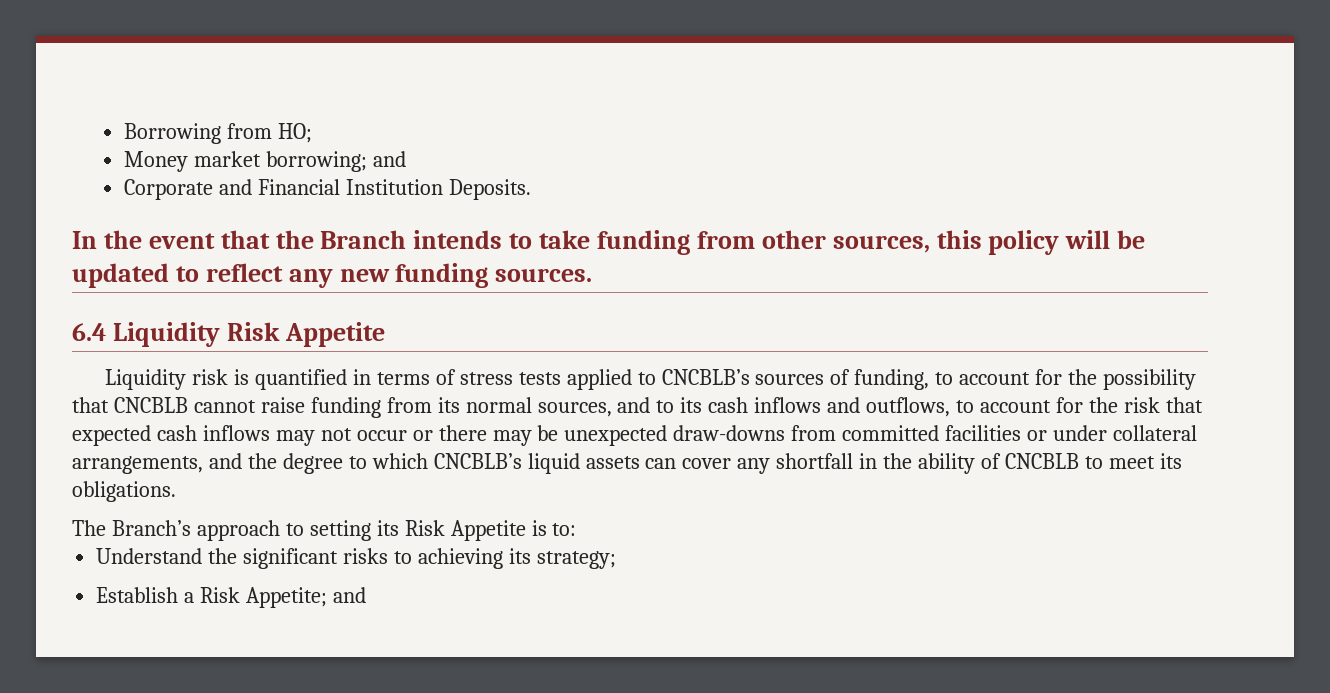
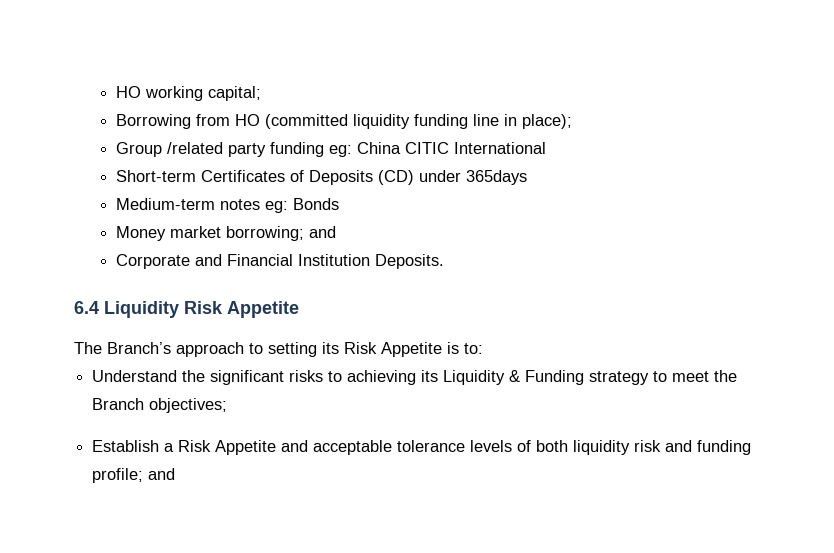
[123,123,312,144] Borrowing from HO; -> [115,86,261,101] [115,114,572,129] [115,142,546,157] [115,170,527,185] [115,198,339,213] HO working capital; // Borrowing from HO (committed liquidity funding line in place); // Group /related party funding eg: China CITIC International // Short-term Certificates of Deposits (CD) under 365days // Medium-term notes eg: Bonds
[72,230,1146,255] [72,263,593,288] [72,322,385,347] [105,369,1197,390] [72,397,1203,418] [72,425,1197,446] [72,453,1182,474] [72,481,176,502] In the event that the Branch intends to take funding from other sources, this policy will be updated to reflect any new funding sources. // 6.4 Liquidity Risk Appetite // Liquidity risk is quantified in terms of stress tests applied to CNCBLB’s sources of funding, to account for the possibility that CNCBLB cannot raise funding from its normal sources, and to its cash inflows and outflows, to account for the risk that expected cash inflows may not occur or there may be unexpected draw-downs from committed facilities or under collateral arrangements, and the degree to which CNCBLB’s liquid assets can cover any shortfall in the ability of CNCBLB to meet its obligations. -> [74,301,299,318] 6.4 Liquidity Risk Appetite
[536,551,616,569] [96,587,328,608] strategy; // Establish a Risk Appetite; -> [443,370,738,385] [92,398,228,413] [92,440,752,455] [92,468,144,483] Liquidity & Funding strategy to meet the Branch objectives; // Establish a Risk Appetite and acceptable tolerance levels of both liquidity risk and funding profile;

